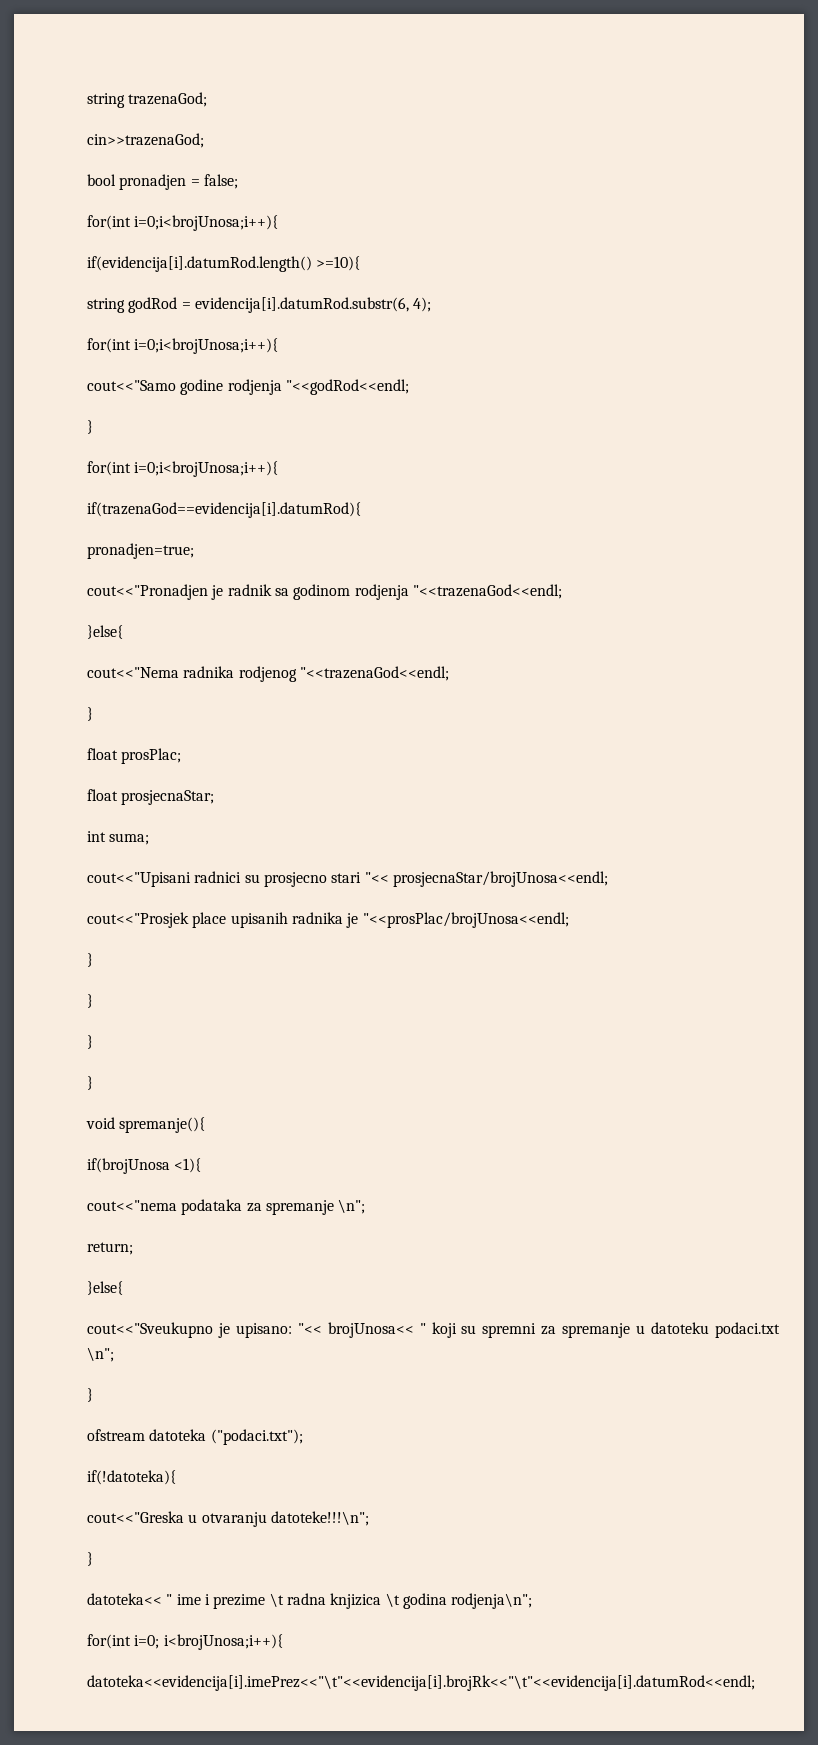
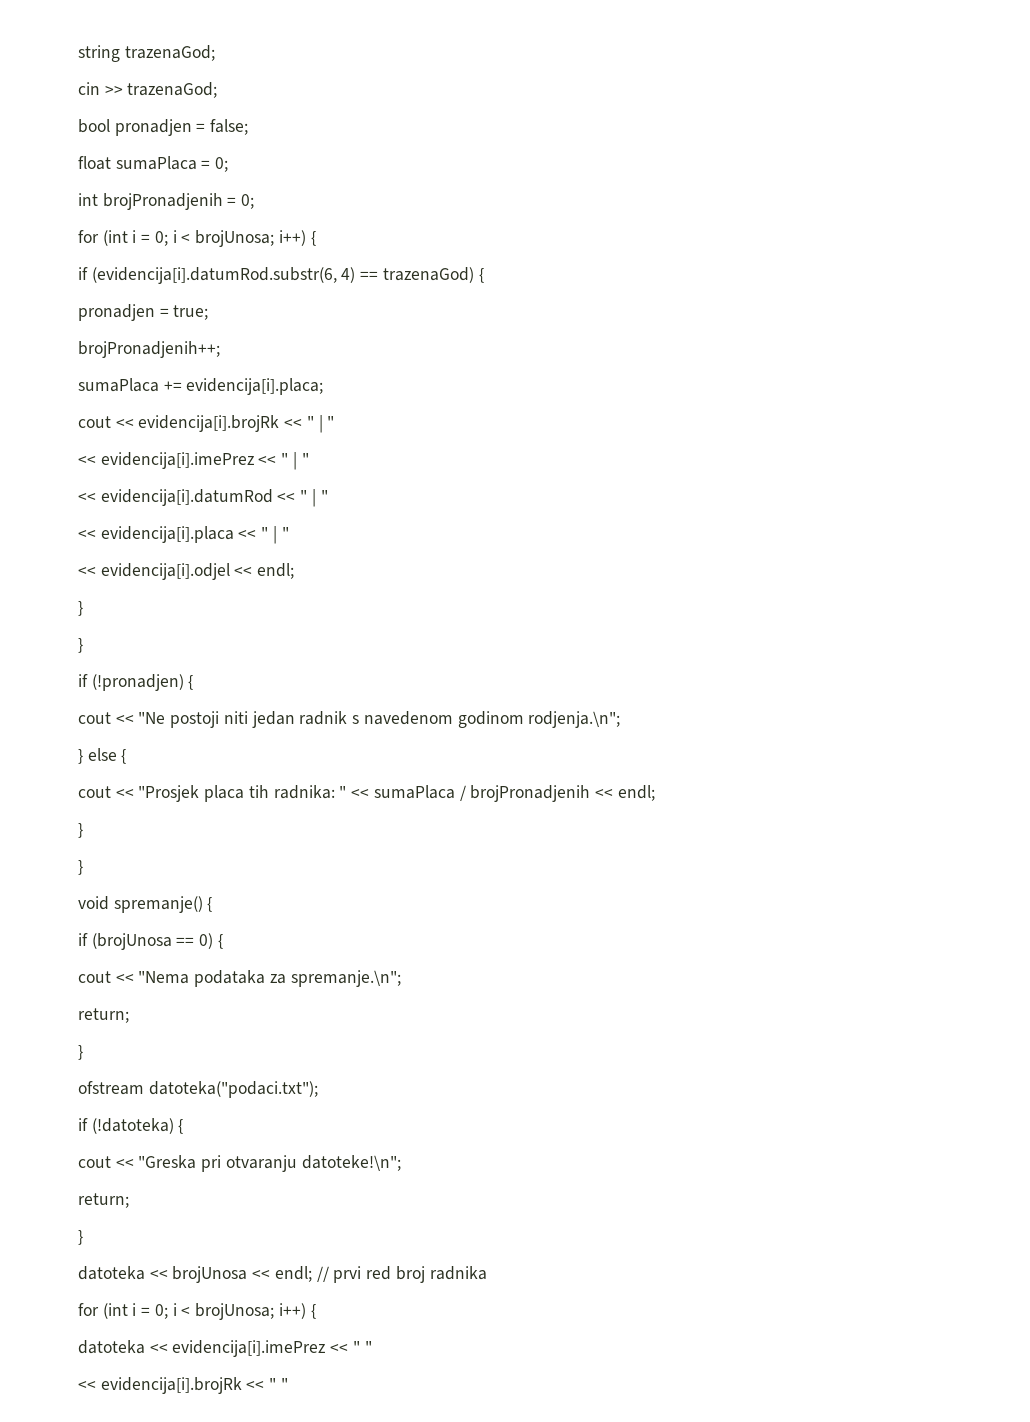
[87,133,204,148] cin>>trazenaGod; -> [78,82,218,98] cin >> trazenaGod;
[87,215,279,231] [87,256,361,272] [87,297,432,313] [87,338,279,354] [87,379,409,395] [87,420,93,434] [87,461,279,477] [87,502,361,518] [87,543,194,559] [87,584,562,600] [87,625,123,639] [87,666,449,682] [87,707,93,721] [87,748,182,764] [87,789,215,805] [87,831,150,845] [87,871,608,887] [87,912,569,928] [87,953,93,967] [87,994,93,1008] [87,1035,93,1049] [87,1076,93,1090] [86,1117,206,1133] [87,1158,202,1174] [87,1199,366,1215] [87,1242,133,1255] [87,1281,123,1295] [87,1322,780,1338] [87,1347,114,1362] [87,1388,93,1402] [87,1429,303,1445] [87,1470,176,1485] [87,1511,369,1527] [87,1552,93,1566] [87,1593,533,1609] [87,1634,283,1650] [87,1675,755,1691] for(int i=0;i<brojUnosa;i++){ // if(evidencija[i].datumRod.length() >=10){ // string godRod = evidencija[i].datumRod.substr(6, 4); // for(int i=0;i<brojUnosa;i++){ // cout<<"Samo godine rodjenja "<<godRod<<endl; // } // for(int i=0;i<brojUnosa;i++){ // if(trazenaGod==evidencija[i].datumRod){ // pronadjen=true; // cout<<"Pronadjen je radnik sa godinom rodjenja "<<trazenaGod<<endl; // }else{ // cout<<"Nema radnika rodjenog "<<trazenaGod<<endl; // } // float prosPlac; // float prosjecnaStar; // int suma; // cout<<"Upisani radnici su prosjecno stari "<< prosjecnaStar/brojUnosa<<endl; // cout<<"Prosjek place upisanih radnika je "<<prosPlac/brojUnosa<<endl; // } // } // } // } // void spremanje(){ // if(brojUnosa <1){ // cout<<"nema podataka za spremanje \n"; // return; // }else{ // cout<<"Sveukupno je upisano: "<< brojUnosa<< " koji su spremni za spremanje u datoteku podaci.txt \n"; // } // ofstream datoteka ("podaci.txt"); // if(!datoteka){ // cout<<"Greska u otvaranju datoteke!!!\n"; // } // datoteka<< " ime i prezime \t radna knjizica \t godina rodjenja\n"; // for(int i=0; i<brojUnosa;i++){ // datoteka<<evidencija[i].imePrez<<"\t"<<evidencija[i].brojRk<<"\t"<<evidencija[i].datumRod<<endl; -> [78,156,229,172] [78,193,255,210] [78,230,316,247] [78,267,484,284] [78,304,209,321] [78,341,220,358] [78,378,324,395] [78,415,335,433] [78,452,309,470] [78,489,328,507] [78,526,289,544] [78,563,295,580] [78,601,83,616] [78,638,83,653] [78,674,194,691] [78,711,621,728] [78,748,127,764] [78,785,655,802] [78,823,83,838] [78,860,83,875] [78,896,213,913] [78,933,223,950] [78,970,401,987] [78,1008,129,1023] [78,1045,83,1060] [78,1081,318,1098] [78,1118,184,1134] [78,1155,401,1172] [78,1193,129,1208] [78,1230,83,1245] [78,1266,487,1283] [78,1303,316,1320] [78,1340,372,1357] [78,1377,288,1394] float sumaPlaca = 0; // int brojPronadjenih = 0; // for (int i = 0; i < brojUnosa; i++) { // if (evidencija[i].datumRod.substr(6, 4) == trazenaGod) { // pronadjen = true; // brojPronadjenih++; // sumaPlaca += evidencija[i].placa; // cout << evidencija[i].brojRk << " | " // << evidencija[i].imePrez << " | " // << evidencija[i].datumRod << " | " // << evidencija[i].placa << " | " // << evidencija[i].odjel << endl; // } // } // if (!pronadjen) { // cout << "Ne postoji niti jedan radnik s navedenom godinom rodjenja.\n"; // } else { // cout << "Prosjek placa tih radnika: " << sumaPlaca / brojPronadjenih << endl; // } // } // void spremanje() { // if (brojUnosa == 0) { // cout << "Nema podataka za spremanje.\n"; // return; // } // ofstream datoteka("podaci.txt"); // if (!datoteka) { // cout << "Greska pri otvaranju datoteke!\n"; // return; // } // datoteka << brojUnosa << endl; // prvi red broj radnika // for (int i = 0; i < brojUnosa; i++) { // datoteka << evidencija[i].imePrez << " " // << evidencija[i].brojRk << " "

